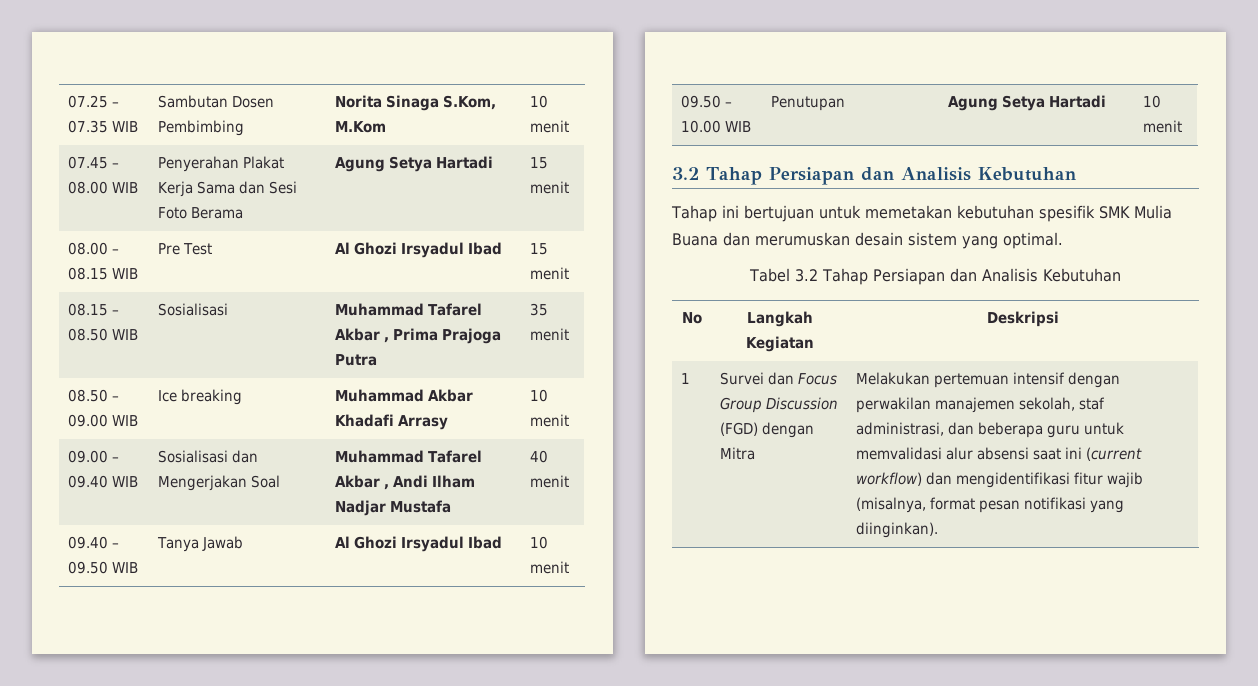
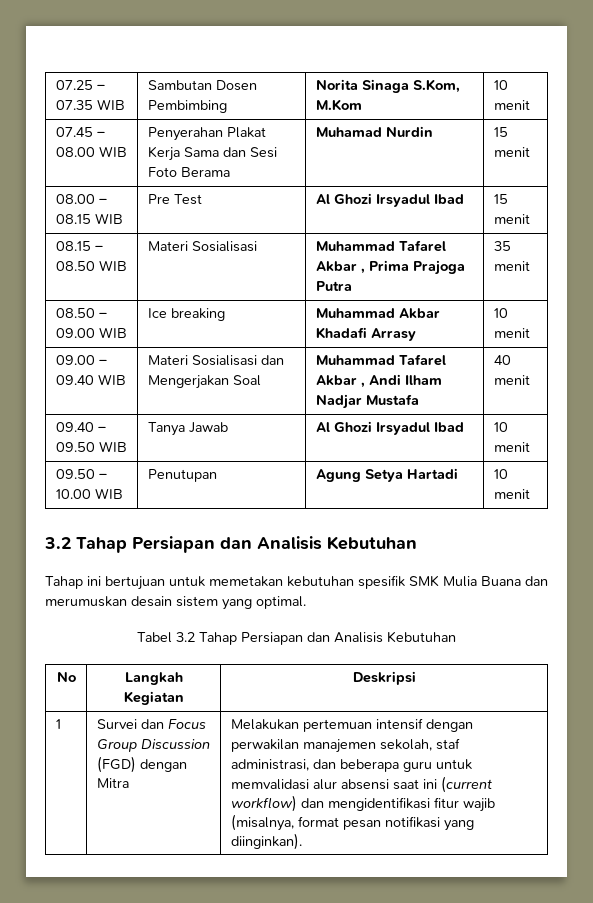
[335,156,494,172] Agung Setya Hartadi -> [315,126,433,137] Muhamad Nurdin
(139, 334) none -> [147,241,188,251] Materi
(139, 481) none -> [147,355,188,365] Materi

